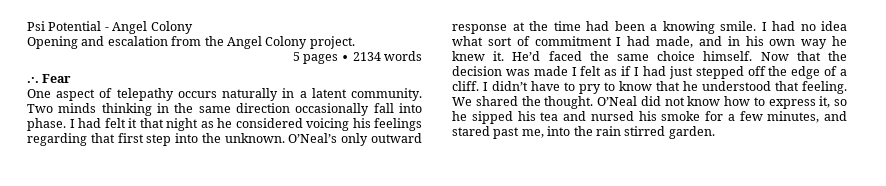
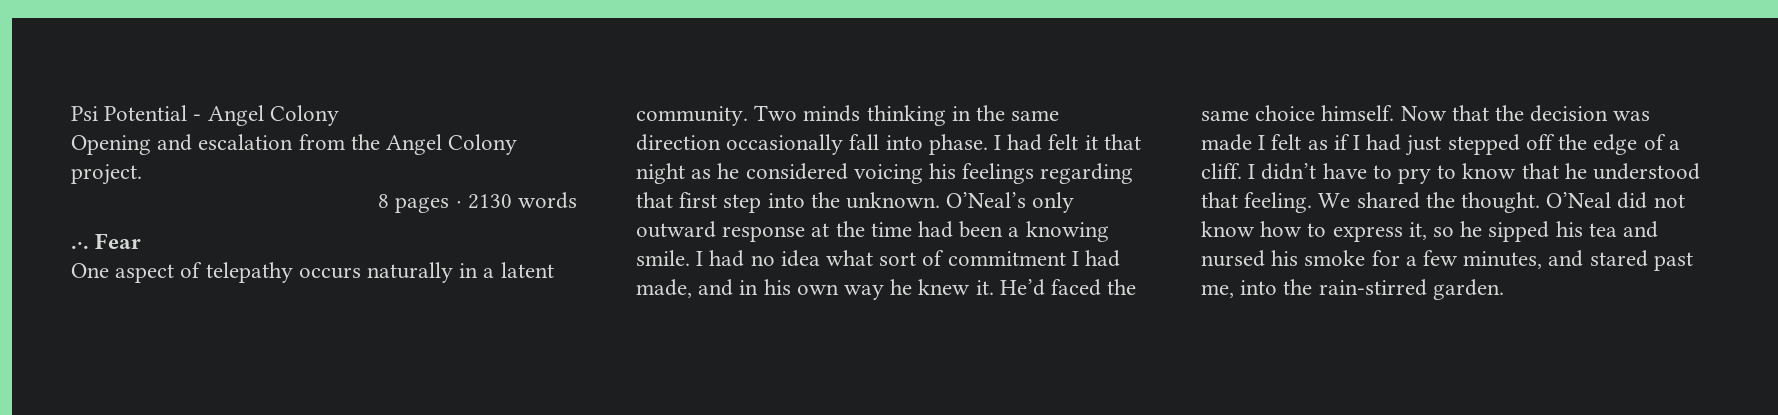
[292,52,300,61] 5 -> [378,194,390,208] 8
[352,52,381,61] 2134 -> [467,194,512,209] 2130
[595,126,666,136] rain stirred -> [1318,279,1427,296] rain-stirred

